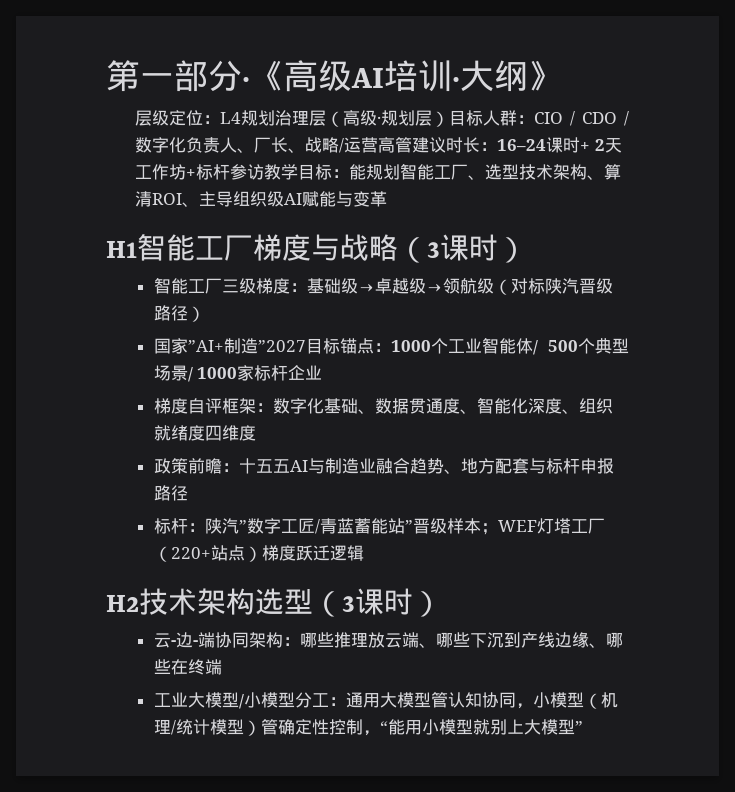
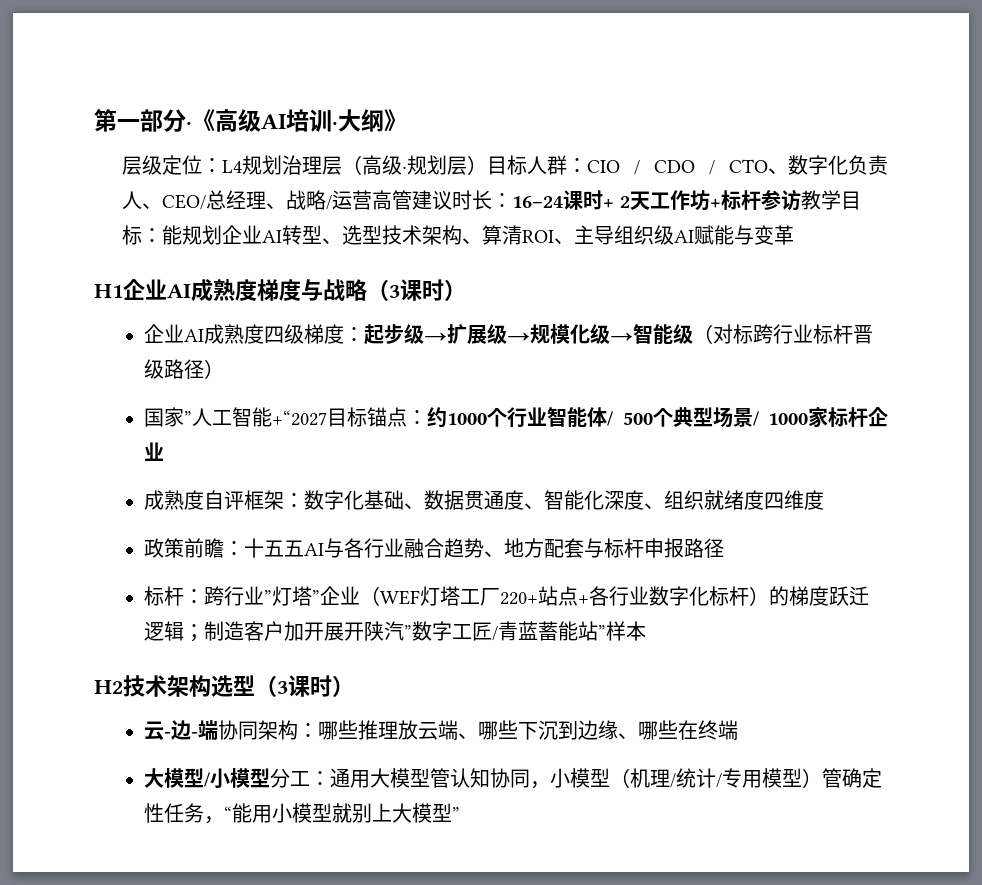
(629, 118) none -> [728,159,788,174] CTO、
[253,137,288,153] 厂长 -> [162,190,267,210] CEO/总经理
[399,163,468,180] 智能工厂 -> [222,225,323,245] 企业AI转型
[137,234,253,261] 智能工厂 -> [123,279,257,302] 企业AI成熟度
[153,277,613,295] [153,305,205,322] [153,338,465,354] 智能工厂三级梯度：基础级→卓越级→领航级（对标陕汽晋级路径） // 国家”AI+制造”2027目标锚点：1000个工 -> [144,324,874,345] [144,359,225,379] [144,407,528,428] 企业AI成熟度四级梯度：起步级→扩展级→规模化级→智能级（对标跨行业标杆晋级路径） // 国家”人工智能+“2027目标锚点：约1000个行
[153,398,171,414] 梯 -> [144,490,185,510] 成熟
[324,458,359,474] 制造 -> [344,538,385,558] 各行
(205, 527) none -> [204,586,870,606] [144,621,365,642] 跨行业”灯塔”企业（WEF灯塔工厂220+站点+各行业数字化标杆）的梯度跃迁逻辑；制造客户加开展开
[412,518,447,534] 晋级 -> (607, 632) none
[480,518,605,535] [153,545,364,562] ；WEF灯塔工厂（220+站点）梯度跃迁逻辑 -> (647, 631) none
[520,632,555,648] 产线 -> (579, 730) none
[153,692,188,707] 工业 -> (739, 730) none
(210, 727) none -> [716,768,763,788] /专用
[328,719,363,735] 控制 -> [164,803,205,823] 任务

